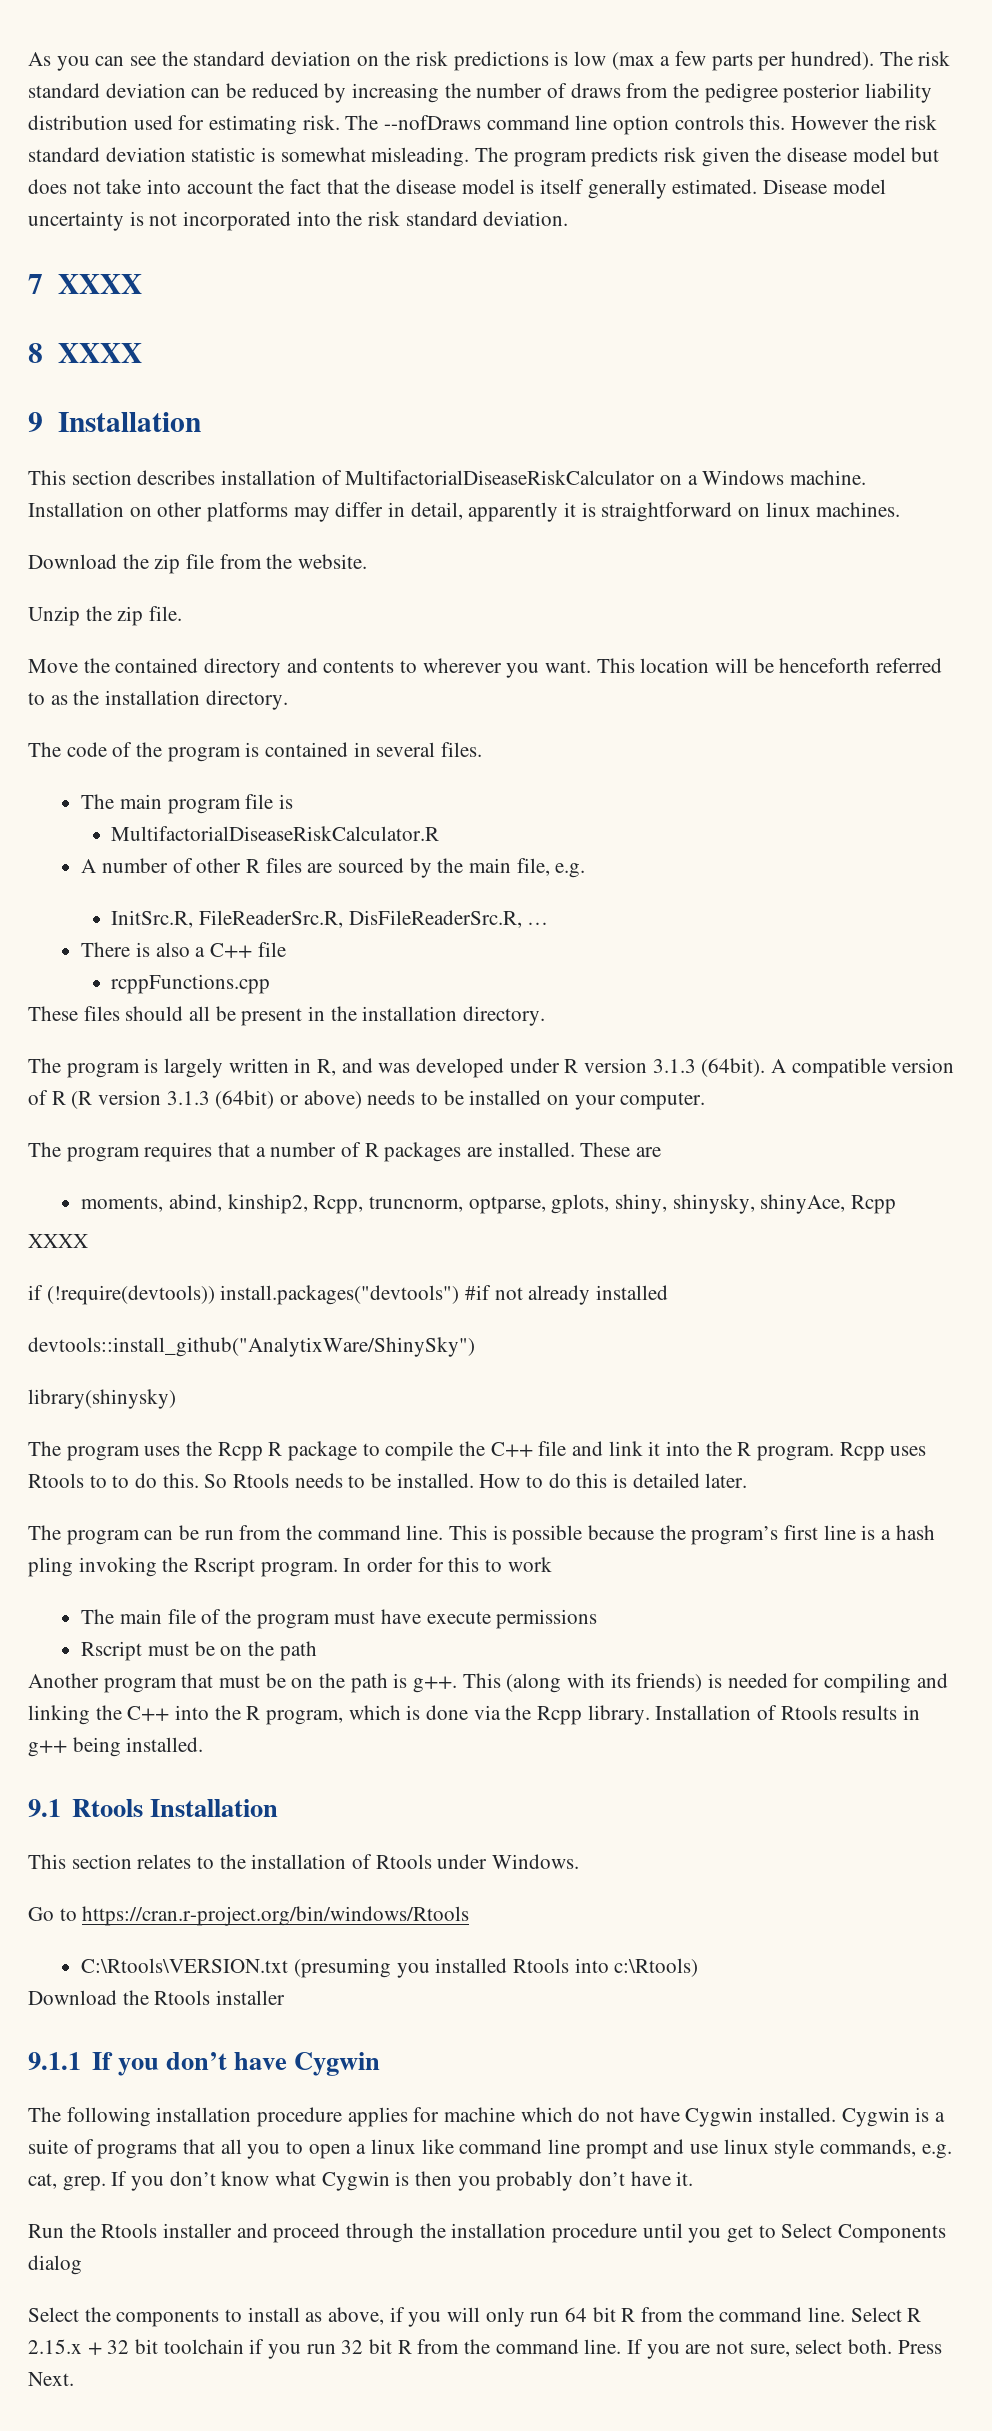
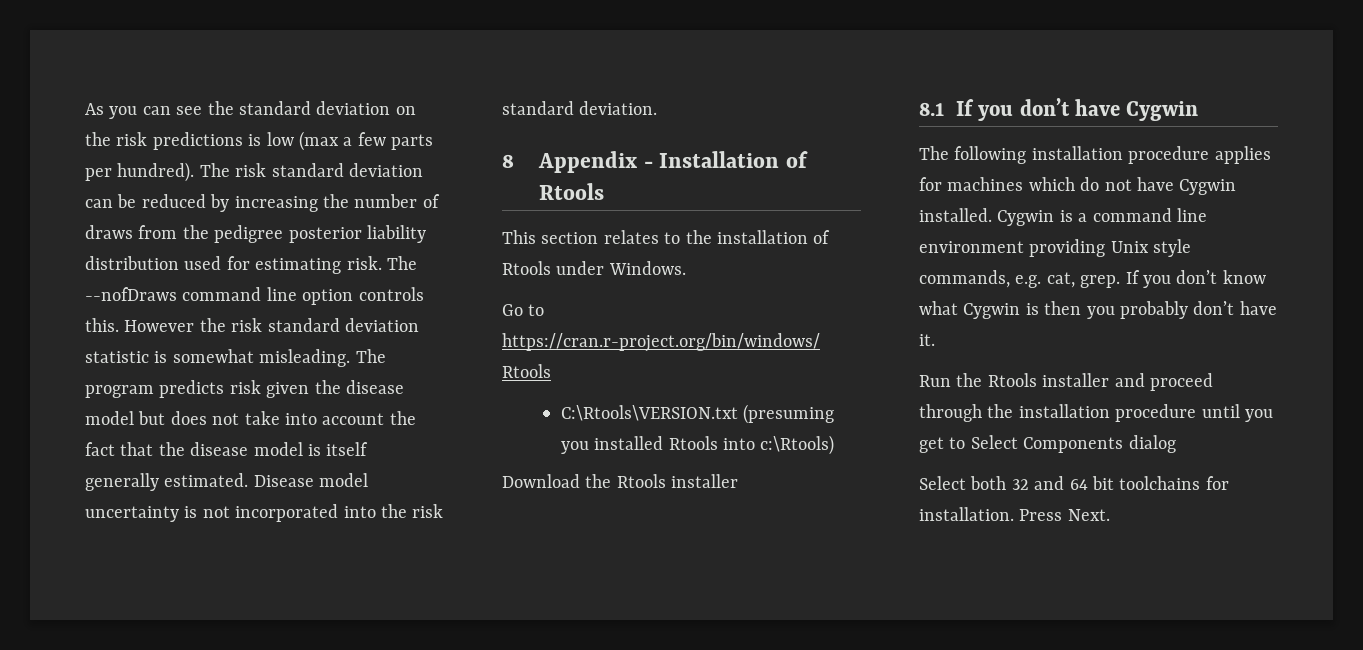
[28,274,143,294] [28,343,143,363] [28,412,202,432] [28,470,867,485] [28,502,901,522] [28,554,368,574] [28,606,183,626] [28,658,943,678] [28,690,288,710] [28,742,483,762] [81,794,293,814] [111,826,440,841] [81,858,586,878] [111,910,549,928] [81,942,286,958] [111,974,271,994] [28,1006,546,1026] [28,1058,955,1078] [28,1090,706,1110] [28,1142,662,1162] [81,1194,896,1214] [28,1234,88,1248] [28,1285,669,1305] [28,1337,475,1357] [28,1389,176,1409] [28,1441,927,1461] [28,1473,748,1488] [28,1525,935,1545] [28,1557,552,1577] [81,1609,598,1629] [81,1641,317,1661] [28,1673,948,1693] [28,1705,921,1725] [28,1737,204,1757] [28,1799,278,1817] 7 XXXX // 8 XXXX // 9 Installation // This section describes installation of MultifactorialDiseaseRiskCalculator on a Windows machine. Installation on other platforms may differ in detail, apparently it is straightforward on linux machines. // Download the zip file from the website. // Unzip the zip file. // Move the contained directory and contents to wherever you want. This location will be henceforth referred to as the installation directory. // The code of the program is contained in several files. // The main program file is // MultifactorialDiseaseRiskCalculator.R // A number of other R files are sourced by the main file, e.g. // InitSrc.R, FileReaderSrc.R, DisFileReaderSrc.R, … // There is also a C++ file // rcppFunctions.cpp // These files should all be present in the installation directory. // The program is largely written in R, and was developed under R version 3.1.3 (64bit). A compatible version of R (R version 3.1.3 (64bit) or above) needs to be installed on your computer. // The program requires that a number of R packages are installed. These are // moments, abind, kinship2, Rcpp, truncnorm, optparse, gplots, shiny, shinysky, shinyAce, Rcpp // XXXX // if (!require(devtools)) install.packages("devtools") #if not already installed // devtools::install_github("AnalytixWare/ShinySky") // library(shinysky) // The program uses the Rcpp R package to compile the C++ file and link it into the R program. Rcpp uses Rtools to to do this. So Rtools needs to be installed. How to do this is detailed later. // The program can be run from the command line. This is possible because the program’s first line is a hash pling invoking the Rscript program. In order for this to work // The main file of the program must have execute permissions // Rscript must be on the path // Another program that must be on the path is g++. This (along with its friends) is needed for compiling and linking the C++ into the R program, which is done via the Rcpp library. Installation of Rtools results in g++ being installed. // 9.1 Rtools Installation -> [502,151,809,173] [538,183,604,200] 8 Appendix - Installation of Rtools
[28,2052,81,2070] 9.1.1 -> [919,102,944,116] 8.1
[444,2107,516,2122] machine -> [947,177,1024,191] machines
[28,2139,769,2159] suite of programs that all you to open a linux like command line prompt and use linux -> [1092,208,1207,222] [919,239,1149,257] command line environment providing Unix
[84,2307,922,2327] [28,2339,893,2359] the components to install as above, if you will only run 64 bit R from the command line. Select R 2.15.x + 32 bit toolchain if you run 32 bit R from the command line. If you are not sure, select both. -> [970,476,1229,490] [919,507,1014,521] both 32 and 64 bit toolchains for installation.

